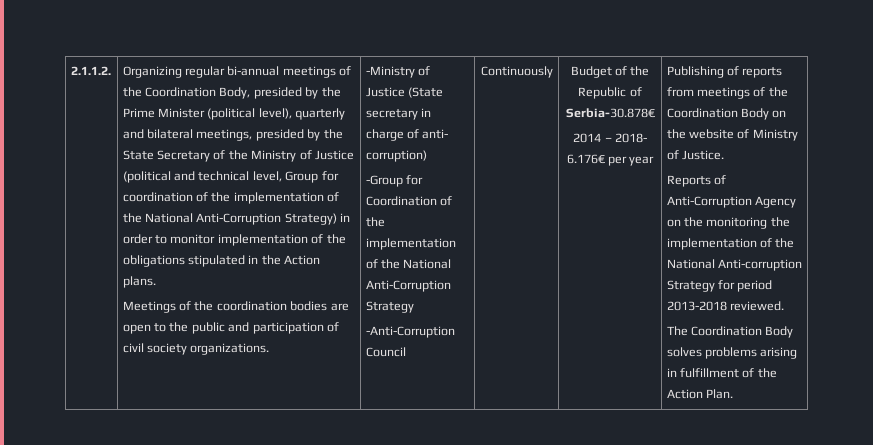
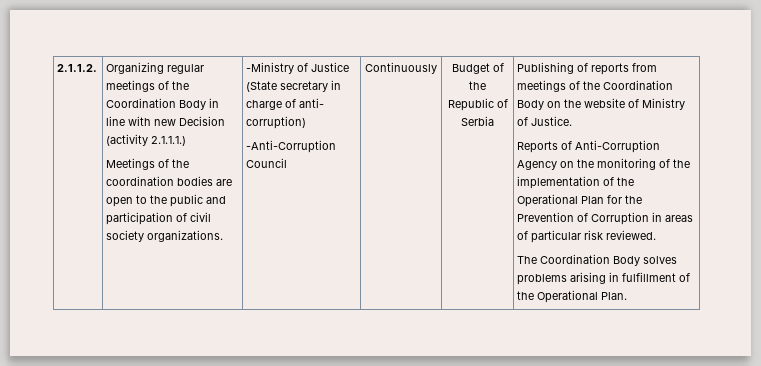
[227,66,352,78] [122,87,341,99] [122,108,346,120] [122,129,343,141] [122,150,354,162] [122,171,339,183] [122,192,340,204] [122,213,351,225] [122,234,346,246] [122,255,321,267] [122,276,156,288] bi-annual meetings of the Coordination Body, presided by the Prime Minister (political level), quarterly and bilateral meetings, presided by the State Secretary of the Ministry of Justice (political and technical level, Group for coordination of the implementation of the National Anti-Corruption Strategy) in order to monitor implementation of the obligations stipulated in the Action plans. -> [106,80,190,92] [106,98,220,110] [106,116,226,126] [106,134,187,146] meetings of the Coordination Body in line with new Decision (activity 2.1.1.1.)
[365,175,424,187] [365,196,453,206] [365,217,385,227] [365,238,456,250] [365,259,452,269] [365,280,451,292] [365,301,414,313] // -Group for Coordination of the implementation of the National Anti-Corruption Strategy -> (307, 122) none
[565,108,655,118] [573,133,647,143] [566,154,655,166] Serbia-30.878€ // 2014 – 2018- 6.176€ per year -> [461,116,494,126] Serbia
[770,217,790,227] [666,238,795,250] [666,259,803,271] [666,280,773,292] [666,301,727,311] the implementation of the National Anti-corruption Strategy for period 2013-2018 -> [659,159,691,168] [517,176,635,189] [517,194,643,207] [517,212,694,225] [517,230,604,243] of the implementation of the Operational Plan for the Prevention of Corruption in areas of particular risk
[666,389,703,399] Action -> [537,290,599,303] Operational

